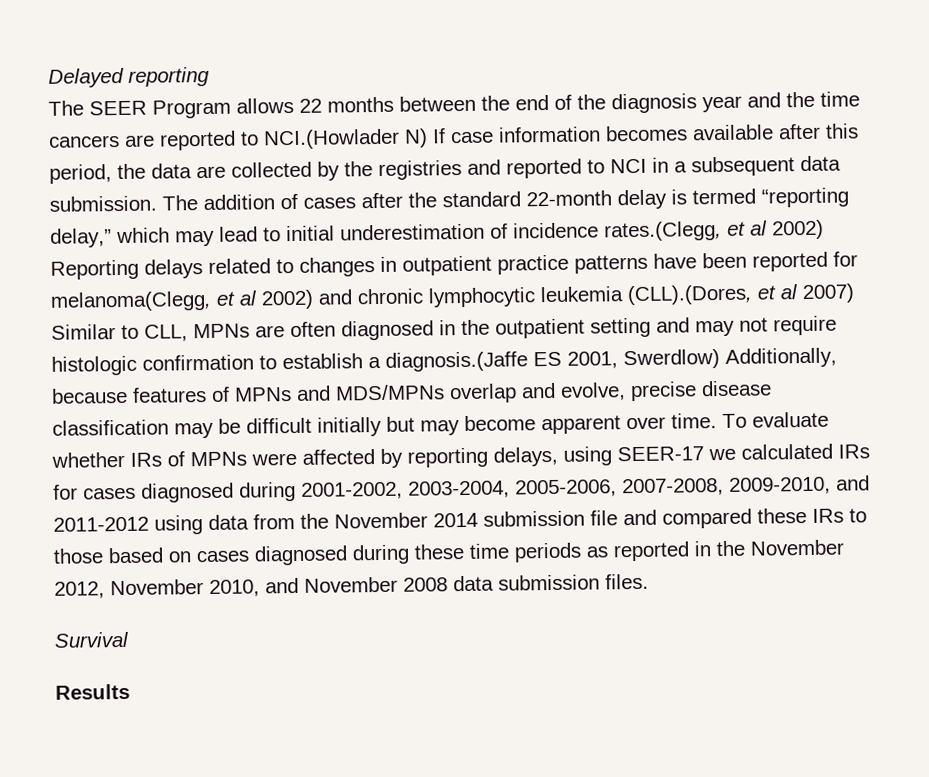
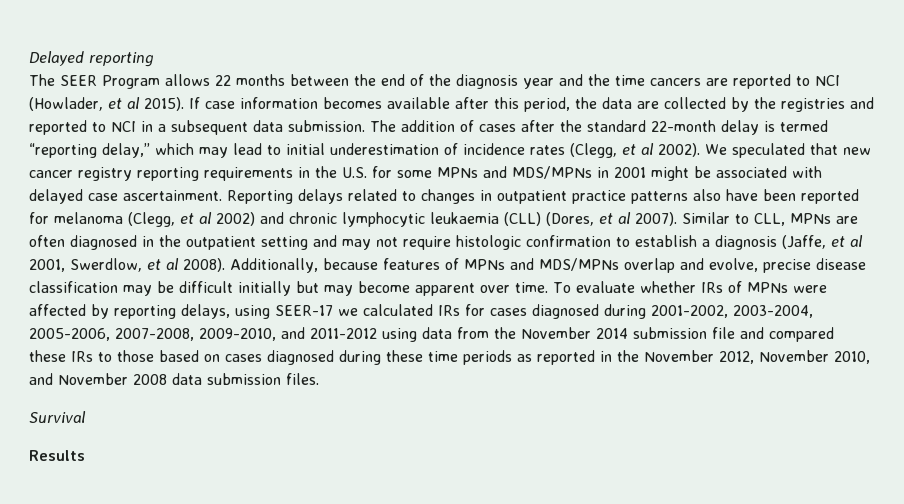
[263,128,428,150] NCI.(Howlader N) -> [815,75,840,86] [29,97,184,111] NCI (Howlader, et al 2015).
[604,219,824,242] rates.(Clegg, et al 2002) -> [530,143,871,158] [29,166,822,181] [29,189,222,204] rates (Clegg, et al 2002). We speculated that new cancer registry reporting requirements in the U.S. for some MPNs and MDS/MPNs in 2001 might be associated with delayed case ascertainment.
(648, 264) none -> [693,189,721,201] also
[50,290,212,312] melanoma(Clegg, -> [54,212,175,227] melanoma (Clegg,
[540,283,855,306] leukemia (CLL).(Dores, et al 2007) -> [430,212,677,226] leukaemia (CLL) (Dores, et al 2007).
[385,349,720,372] diagnosis.(Jaffe ES 2001, Swerdlow) -> [715,235,863,250] [29,258,225,272] diagnosis (Jaffe, et al 2001, Swerdlow, et al 2008).

